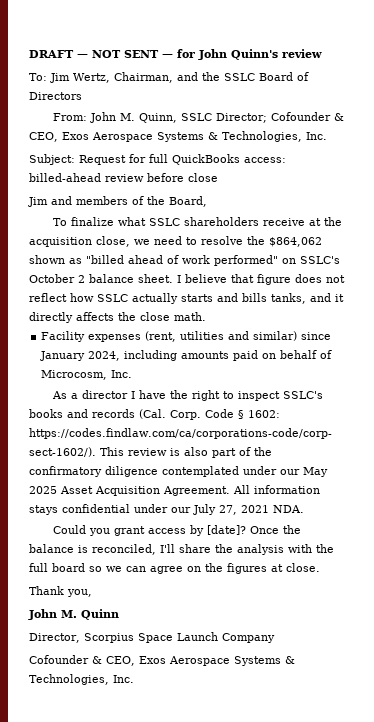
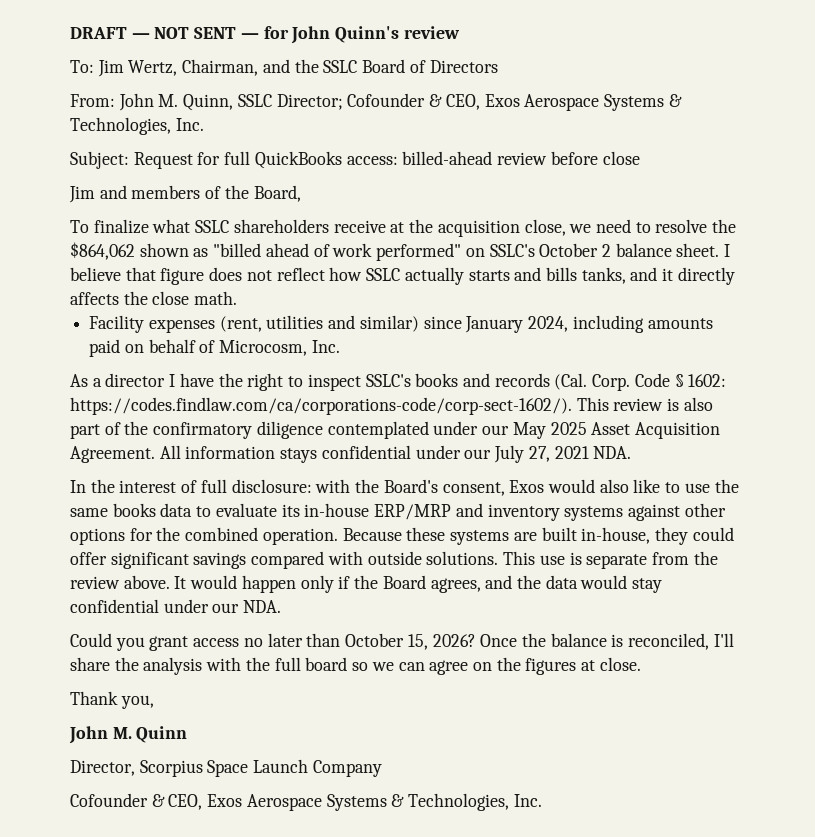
[53,525,247,536] Could you grant access by [date]? -> [70,479,739,496] [70,503,726,521] [70,527,734,545] [70,551,718,569] [70,575,663,593] [70,599,282,613] [70,633,476,651] In the interest of full disclosure: with the Board's consent, Exos would also like to use the same books data to evaluate its in-house ERP/MRP and inventory systems against other options for the combined operation. Because these systems are built in-house, they could offer significant savings compared with outside solutions. This use is separate from the review above. It would happen only if the Board agrees, and the data would stay confidential under our NDA. // Could you grant access no later than October 15, 2026?

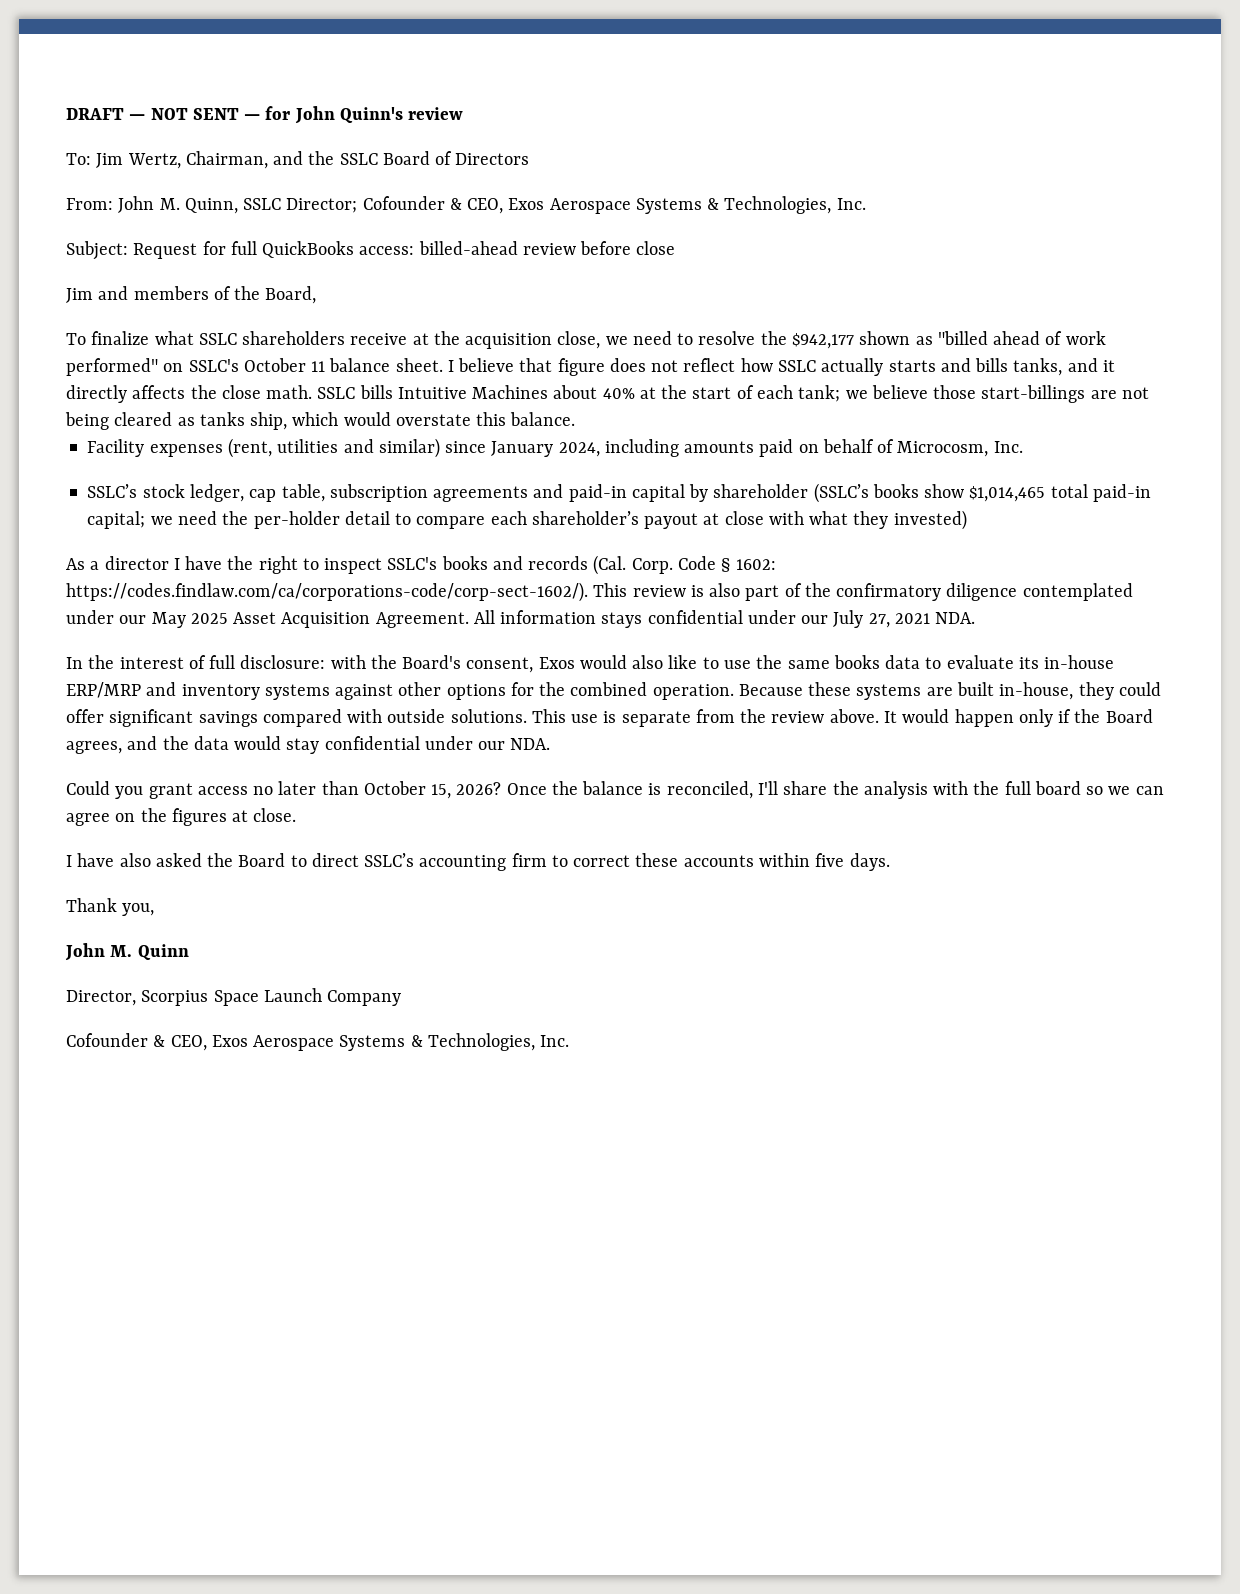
[70,242,135,260] $864,062 -> [791,333,854,349] $942,177
[601,244,611,257] 2 -> [311,361,326,372] 11
(238, 298) none -> [317,385,1149,403] [65,412,576,430] SSLC bills Intuitive Machines about 40% at the start of each tank; we believe those start-billings are not being cleared as tanks ship, which would overstate this balance.
(340, 346) none -> [87,483,1151,503] [87,510,967,530] // SSLC’s stock ledger, cap table, subscription agreements and paid-in capital by shareholder (SSLC’s books show $1,014,465 total paid-in capital; we need the per-holder detail to compare each shareholder’s payout at close with what they invested)
(641, 664) none -> [66,853,890,871] // I have also asked the Board to direct SSLC’s accounting firm to correct these accounts within five days.

